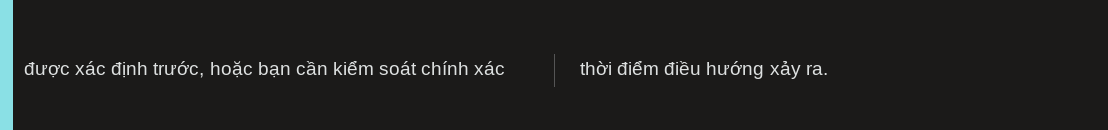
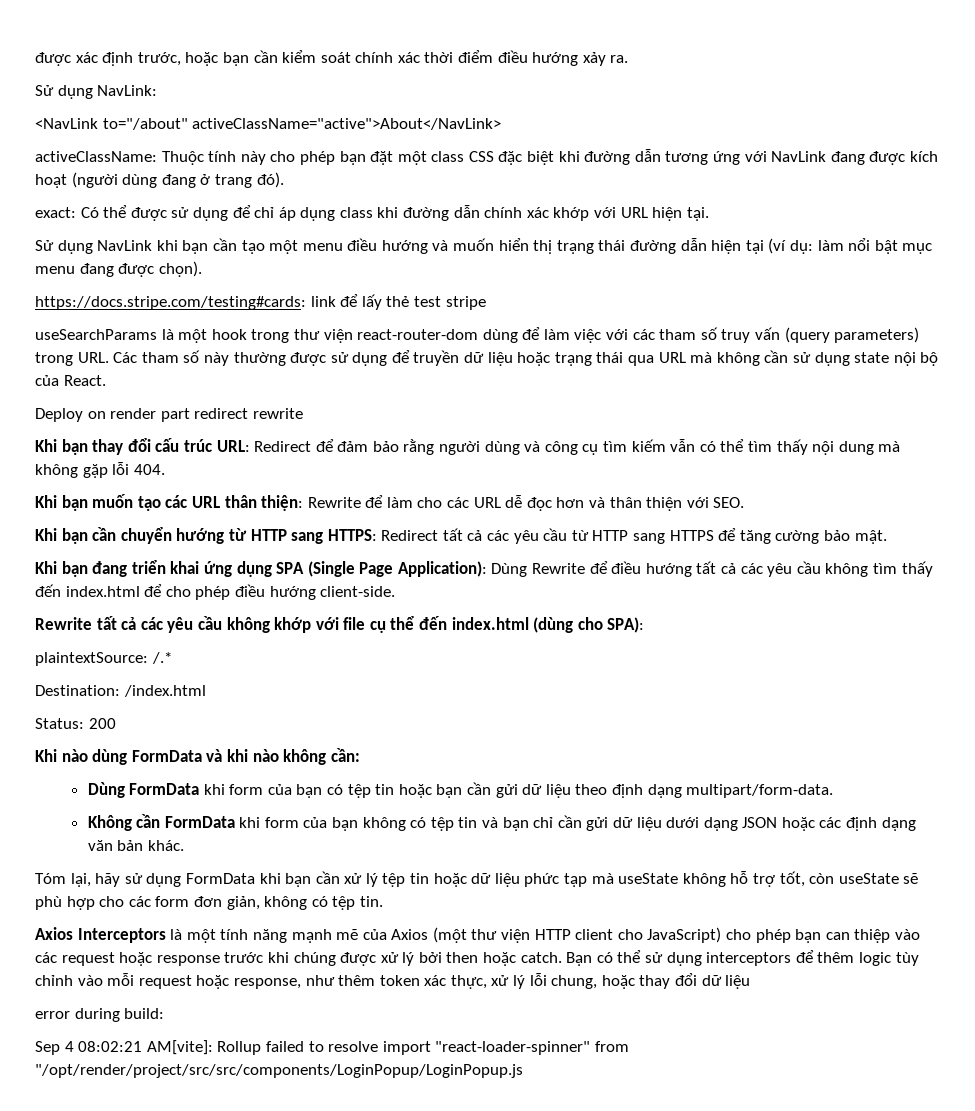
(828, 69) none -> [35,85,158,99] [35,118,502,130] [35,149,938,165] [35,172,284,188] [35,205,709,221] [35,238,933,254] [35,261,202,277] [35,294,486,310] [35,327,920,343] [35,350,939,366] [35,375,106,386] [35,408,303,422] [35,438,901,455] [35,462,165,478] [35,494,745,511] [35,527,887,544] [35,560,933,577] [35,584,396,600] [35,616,645,633] [35,652,172,666] [35,685,206,697] [35,718,116,729] [35,748,360,765] [87,782,834,798] [87,814,916,831] [87,840,184,851] [35,871,919,887] [35,896,383,910] [35,927,920,943] [35,950,919,966] [35,973,751,989] [35,1008,165,1022] [35,1040,629,1055] [35,1064,523,1078] // Sử dụng NavLink: // <NavLink to="/about" activeClassName="active">About</NavLink> // activeClassName: Thuộc tính này cho phép bạn đặt một class CSS đặc biệt khi đường dẫn tương ứng với NavLink đang được kích hoạt (người dùng đang ở trang đó). // exact: Có thể được sử dụng để chỉ áp dụng class khi đường dẫn chính xác khớp với URL hiện tại. // Sử dụng NavLink khi bạn cần tạo một menu điều hướng và muốn hiển thị trạng thái đường dẫn hiện tại (ví dụ: làm nổi bật mục menu đang được chọn). // https://docs.stripe.com/testing#cards: link để lấy thẻ test stripe // useSearchParams là một hook trong thư viện react-router-dom dùng để làm việc với các tham số truy vấn (query parameters) trong URL. Các tham số này thường được sử dụng để truyền dữ liệu hoặc trạng thái qua URL mà không cần sử dụng state nội bộ của React. // Deploy on render part redirect rewrite // Khi bạn thay đổi cấu trúc URL: Redirect để đảm bảo rằng người dùng và công cụ tìm kiếm vẫn có thể tìm thấy nội dung mà không gặp lỗi 404. // Khi bạn muốn tạo các URL thân thiện: Rewrite để làm cho các URL dễ đọc hơn và thân thiện với SEO. // Khi bạn cần chuyển hướng từ HTTP sang HTTPS: Redirect tất cả các yêu cầu từ HTTP sang HTTPS để tăng cường bảo mật. // Khi bạn đang triển khai ứng dụng SPA (Single Page Application): Dùng Rewrite để điều hướng tất cả các yêu cầu không tìm thấy đến index.html để cho phép điều hướng client-side. // Rewrite tất cả các yêu cầu không khớp với file cụ thể đến index.html (dùng cho SPA): // plaintextSource: /.* // Destination: /index.html // Status: 200 // Khi nào dùng FormData và khi nào không cần: // Dùng FormData khi form của bạn có tệp tin hoặc bạn cần gửi dữ liệu theo định dạng multipart/form-data. // Không cần FormData khi form của bạn không có tệp tin và bạn chỉ cần gửi dữ liệu dưới dạng JSON hoặc các định dạng văn bản khác. // Tóm lại, hãy sử dụng FormData khi bạn cần xử lý tệp tin hoặc dữ liệu phức tạp mà useState không hỗ trợ tốt, còn useState sẽ phù hợp cho các form đơn giản, không có tệp tin. // Axios Interceptors là một tính năng mạnh mẽ của Axios (một thư viện HTTP client cho JavaScript) cho phép bạn can thiệp vào các request hoặc response trước khi chúng được xử lý bởi then hoặc catch. Bạn có thể sử dụng interceptors để thêm logic tùy chỉnh vào mỗi request hoặc response, như thêm token xác thực, xử lý lỗi chung, hoặc thay đổi dữ liệu // error during build: // Sep 4 08:02:21 AM[vite]: Rollup failed to resolve import "react-loader-spinner" from "/opt/render/project/src/src/components/LoginPopup/LoginPopup.js

